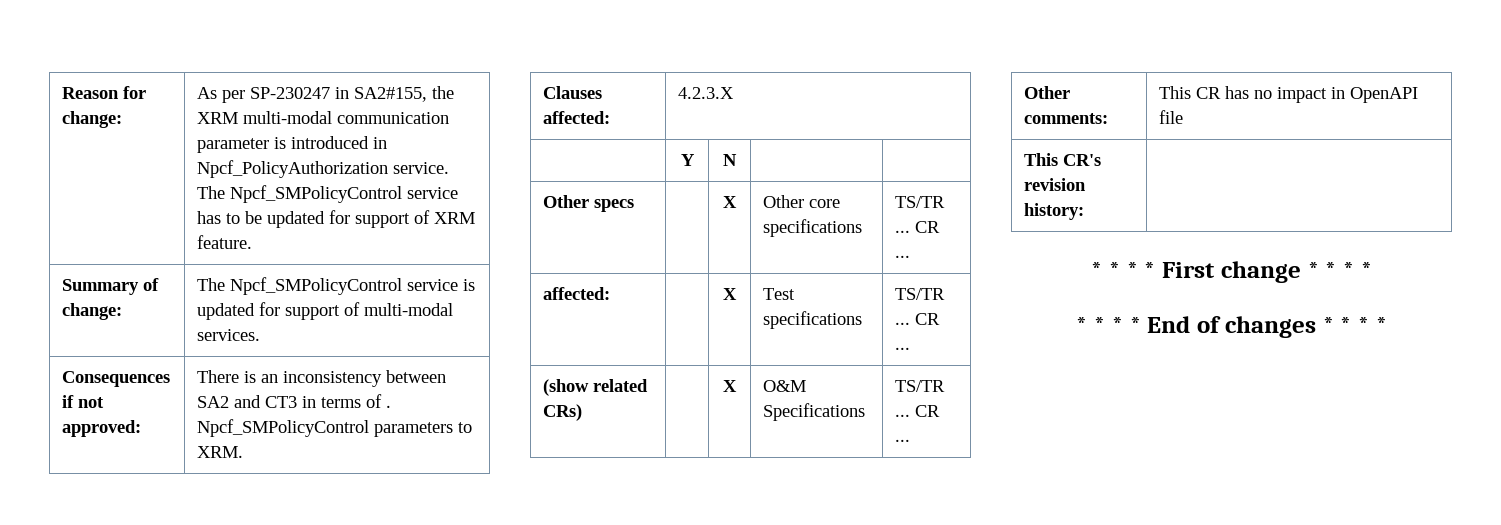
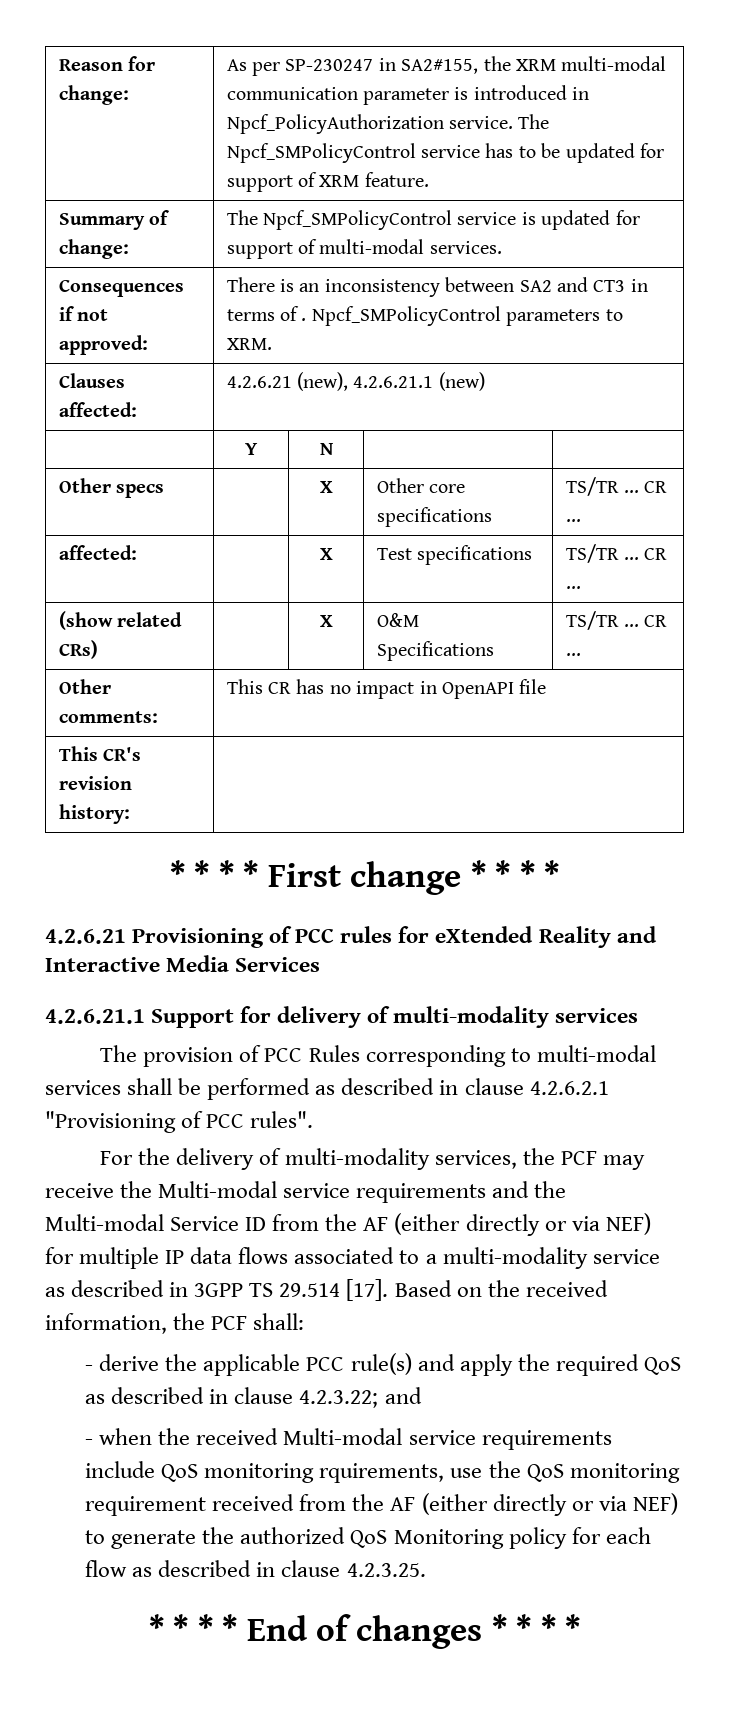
[677,87,734,99] 4.2.3.X -> [226,372,485,391] 4.2.6.21 (new), 4.2.6.21.1 (new)
(1372, 270) none -> [45,926,657,948] [45,955,321,972] [45,1006,639,1028] [100,1045,656,1067] [45,1078,609,1100] [45,1111,314,1133] [100,1148,645,1170] [45,1181,567,1203] [45,1213,651,1236] [45,1247,660,1269] [45,1279,608,1301] [45,1313,305,1334] [85,1353,681,1376] [85,1387,422,1408] [85,1428,612,1450] [85,1461,680,1483] [85,1493,678,1516] [85,1527,651,1549] [85,1560,426,1577] // 4.2.6.21 Provisioning of PCC rules for eXtended Reality and Interactive Media Services // 4.2.6.21.1 Support for delivery of multi-modality services // The provision of PCC Rules corresponding to multi-modal services shall be performed as described in clause 4.2.6.2.1 "Provisioning of PCC rules". // For the delivery of multi-modality services, the PCF may receive the Multi-modal service requirements and the Multi-modal Service ID from the AF (either directly or via NEF) for multiple IP data flows associated to a multi-modality service as described in 3GPP TS 29.514 [17]. Based on the received information, the PCF shall: // - derive the applicable PCC rule(s) and apply the required QoS as described in clause 4.2.3.22; and // - when the received Multi-modal service requirements include QoS monitoring rquirements, use the QoS monitoring requirement received from the AF (either directly or via NEF) to generate the authorized QoS Monitoring policy for each flow as described in clause 4.2.3.25.

